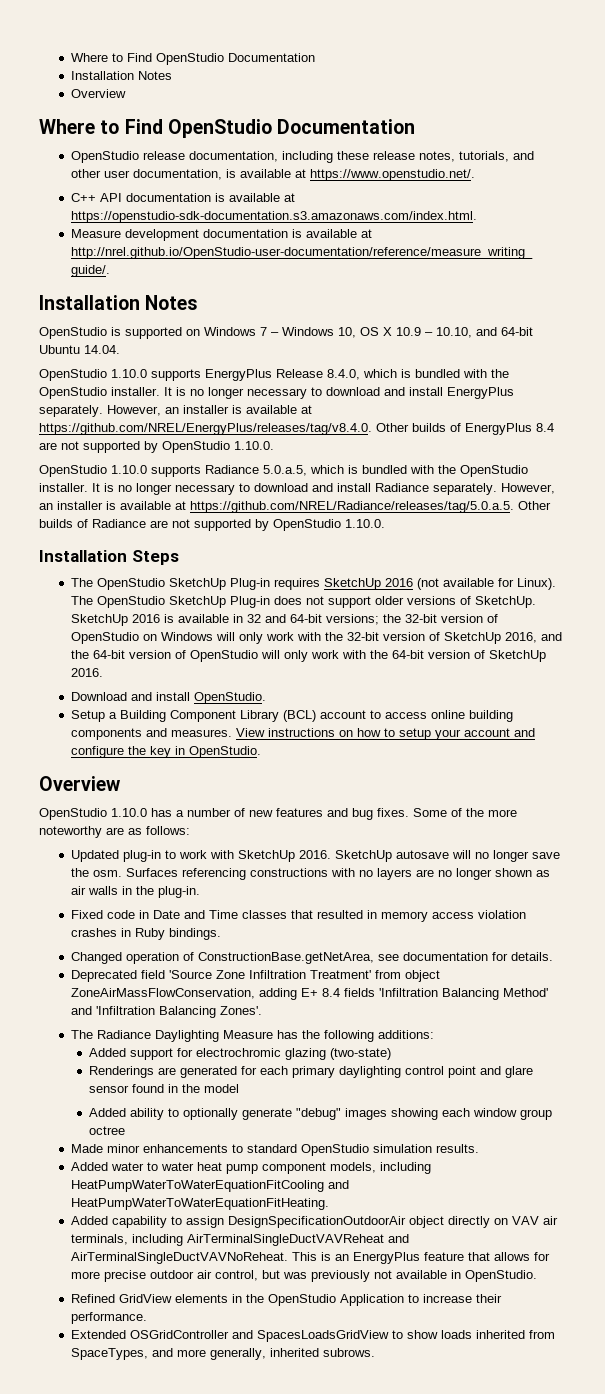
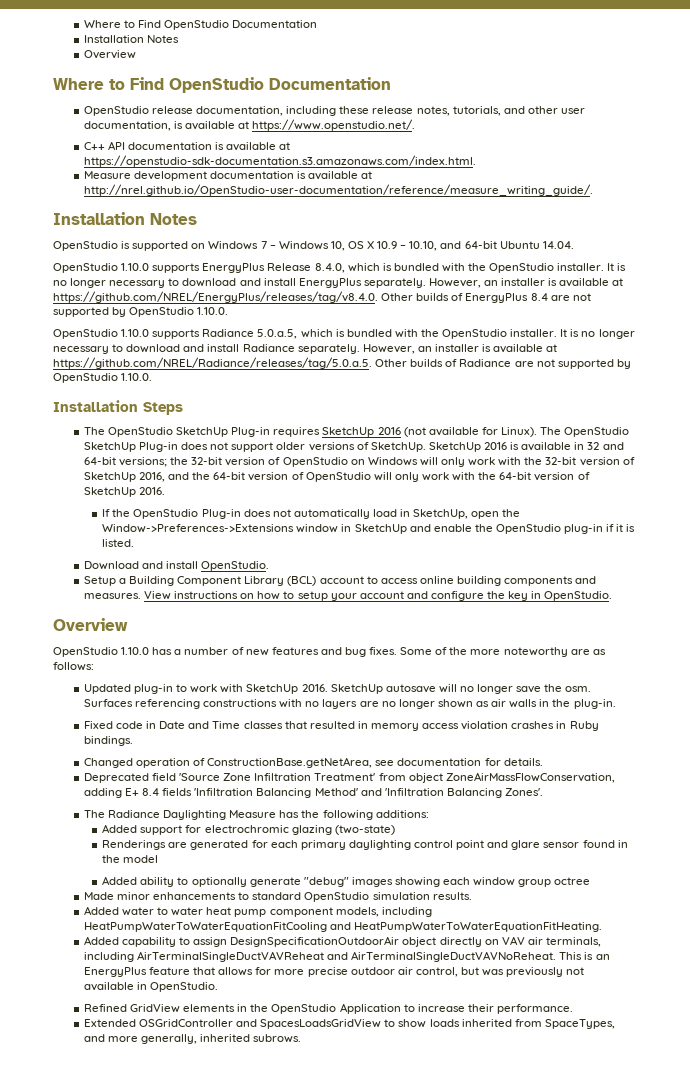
(104, 672) none -> [102,509,521,519] [102,524,636,534] [102,539,135,547] // If the OpenStudio Plug-in does not automatically load in SketchUp, open the Window->Preferences->Extensions window in SketchUp and enable the OpenStudio plug-in if it is listed.

